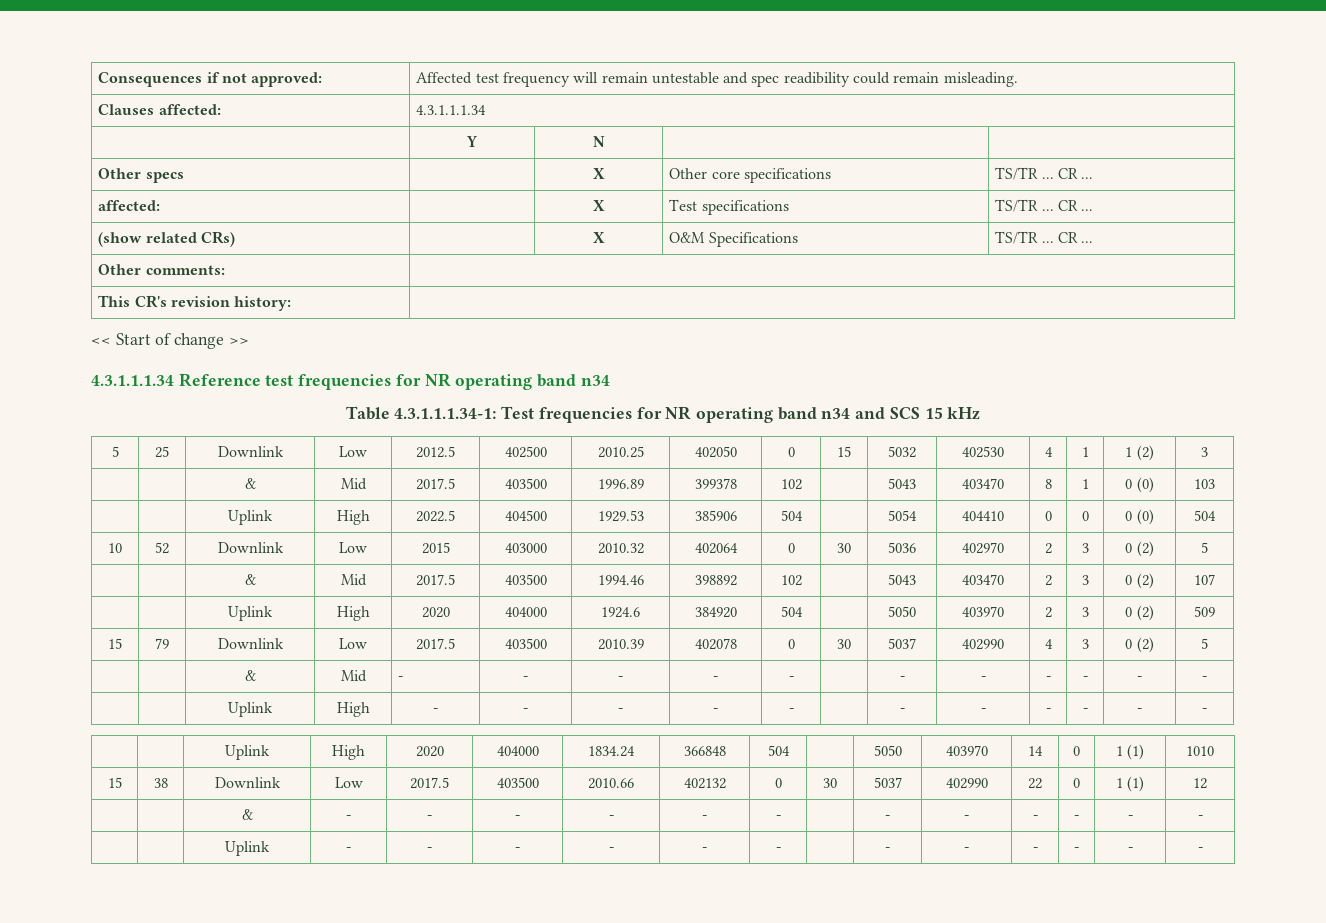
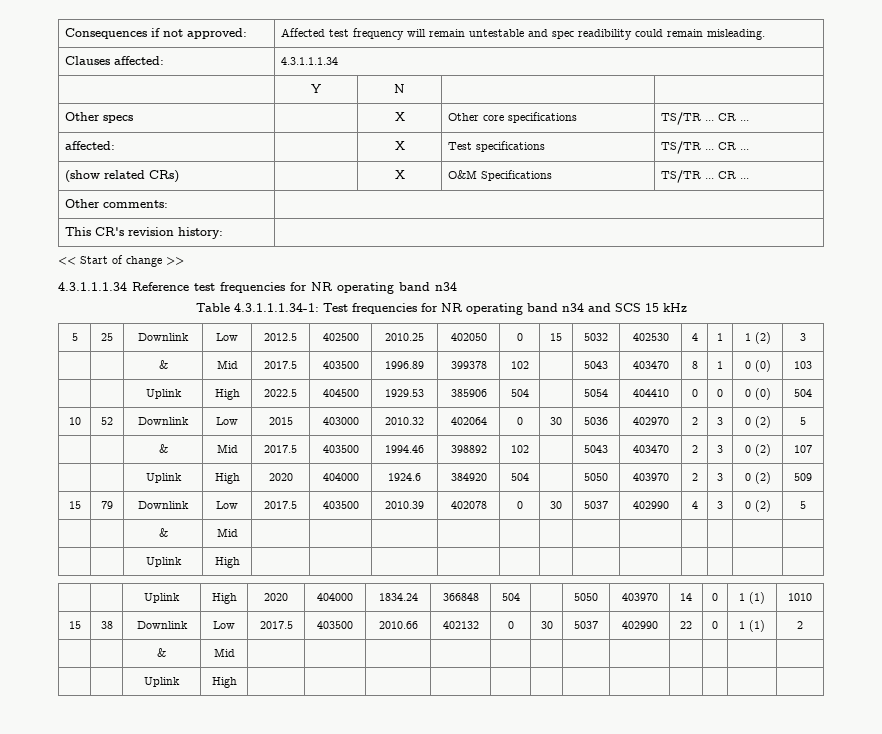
[398,676,404,681] [523,676,528,681] [618,676,623,681] [713,676,718,681] [788,676,794,681] [899,676,905,681] [980,676,986,681] [1045,676,1051,681] [1082,676,1088,681] [1137,676,1142,681] [1202,676,1207,681] [228,702,273,717] [336,702,370,717] [433,708,438,713] [523,708,528,713] [618,708,623,713] [713,708,718,713] [788,708,794,713] [899,708,905,713] [980,708,986,713] [1045,708,1051,713] [1082,708,1088,713] [1137,708,1142,713] [1202,708,1207,713] - | - | - | - | - | | - | - | - | - | - | - // | | Uplink | High | - | - | - | - | - | | - | - | - | - | - | - -> [145,557,182,567] [214,557,240,568] | | | | | | | | | | | // | | Uplink | High | | | | | | | | | | | |
[1193,778,1207,789] [241,809,253,820] [346,815,351,820] [427,815,432,820] [515,815,520,820] [608,815,614,820] [702,815,707,820] [775,815,781,820] [885,815,890,820] [964,815,969,820] [1032,815,1038,820] [1074,815,1079,820] [1127,815,1133,820] [1197,815,1203,820] [225,841,270,856] [346,847,351,852] [427,847,432,852] [515,847,520,852] [608,847,614,852] [702,847,707,852] [775,847,781,852] [885,847,890,852] [964,847,969,852] [1032,847,1038,852] [1074,847,1079,852] [1127,847,1133,852] [1197,847,1203,852] 12 // | | & | - | - | - | - | - | - | | - | - | - | - | - | - // | | Uplink | - | - | - | - | - | - | | - | - | - | - | - | - -> [797,621,803,629] [157,648,166,657] [213,648,235,657] [144,677,180,687] [211,677,237,688] 2 // | | & | Mid | | | | | | | | | | | | // | | Uplink | High | | | | | | | | | | | |

